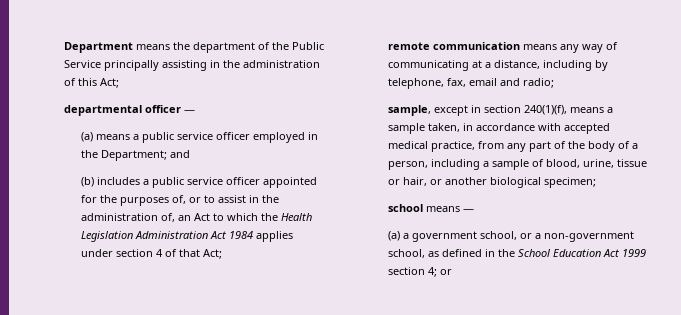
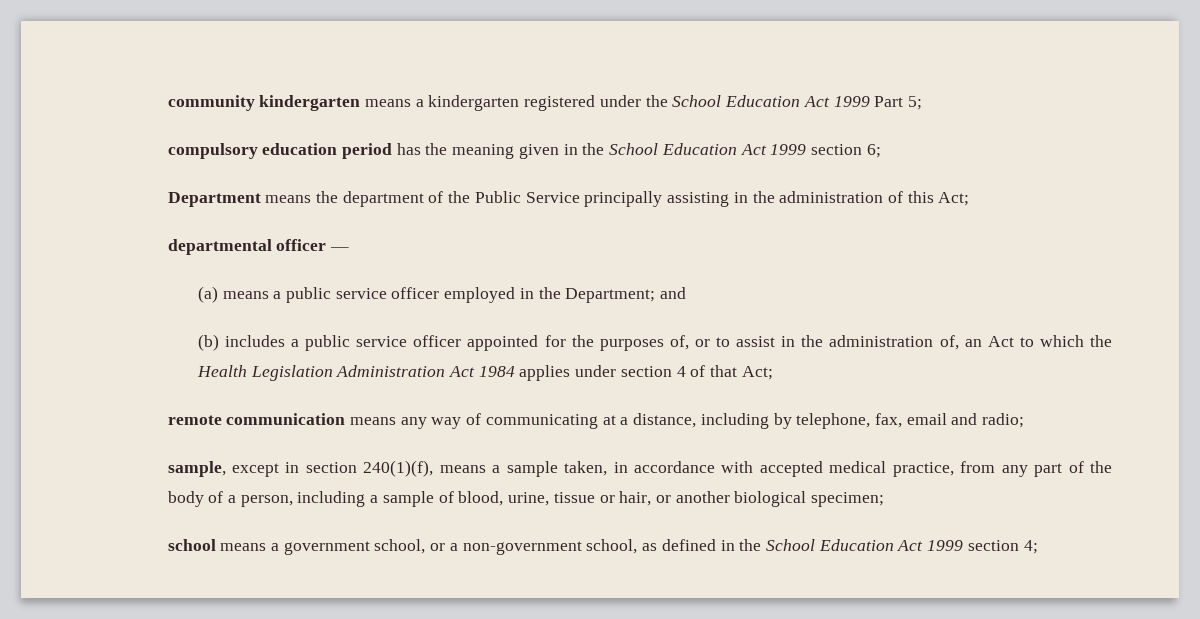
(64, 47) none -> [167,95,922,111] [167,143,881,159] community kindergarten means a kindergarten registered under the School Education Act 1999 Part 5; // compulsory education period has the meaning given in the School Education Act 1999 section 6; //
[463,209,475,212] [388,231,401,241] — // (a) -> (267, 547) none
[440,269,453,275] or -> (1038, 547) none

